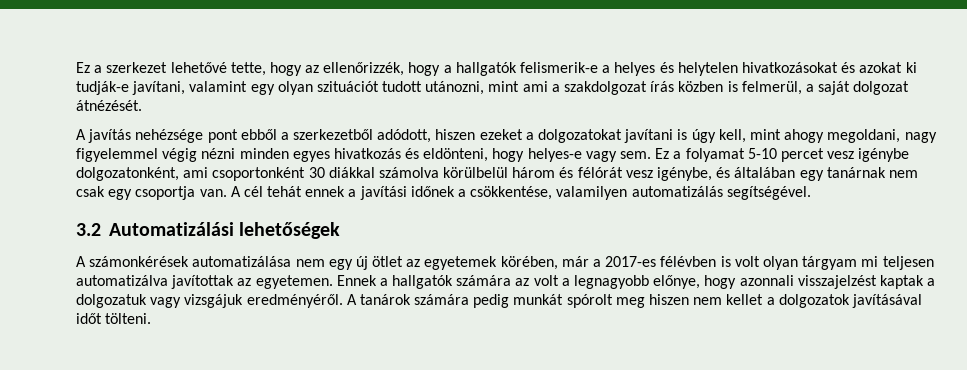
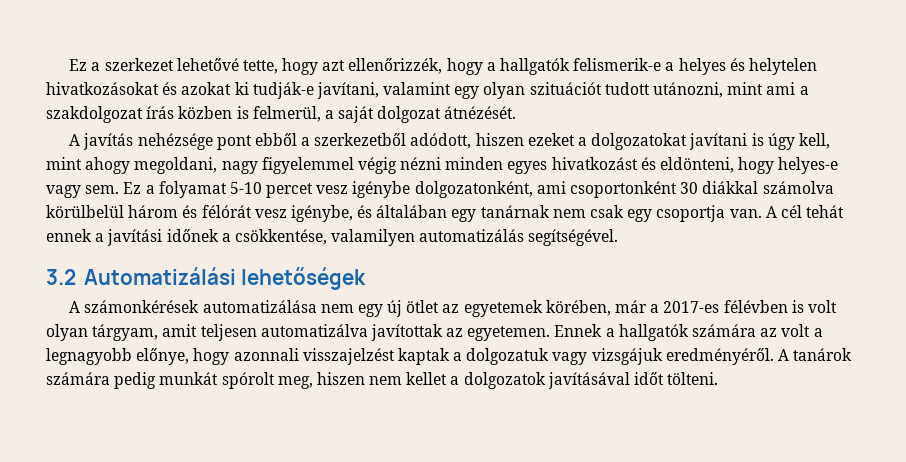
[305,65,320,73] az -> [322,60,346,71] azt
[333,148,401,159] hivatkozás -> [551,157,638,170] hivatkozást
[802,256,879,270] tárgyam mi -> [92,324,198,341] tárgyam, amit
[615,297,645,308] meg -> [277,376,313,389] meg,

